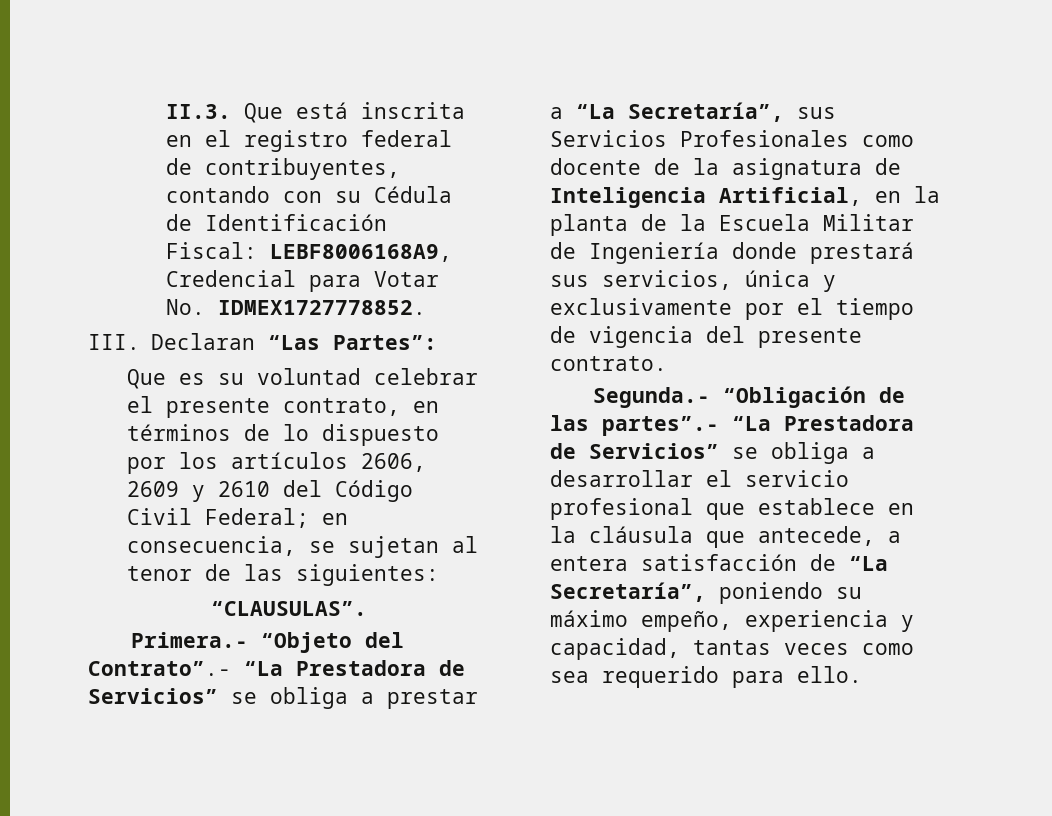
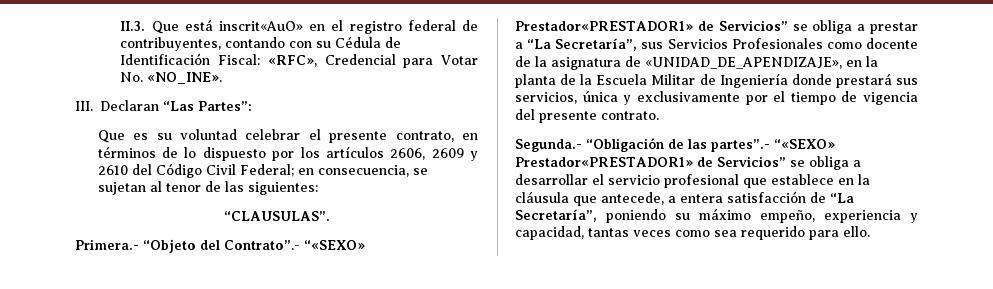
[360,102,465,119] inscrita -> [219,21,304,31] inscrit«AuO»
[269,244,452,262] LEBF8006168A9, -> [267,55,317,67] «RFC»,
[217,300,426,315] IDMEX1727778852. -> [147,72,223,84] «NO_INE».
[244,660,426,676] “La Prestadora -> [304,240,365,250] [515,21,693,31] “«SEXO» Prestador«PRESTADOR1»
[550,187,862,208] Inteligencia Artificial, -> [645,57,842,69] «UNIDAD_DE_APENDIZAJE»,
[732,415,914,431] “La Prestadora -> [774,139,835,149] [515,157,693,167] “«SEXO» Prestador«PRESTADOR1»

